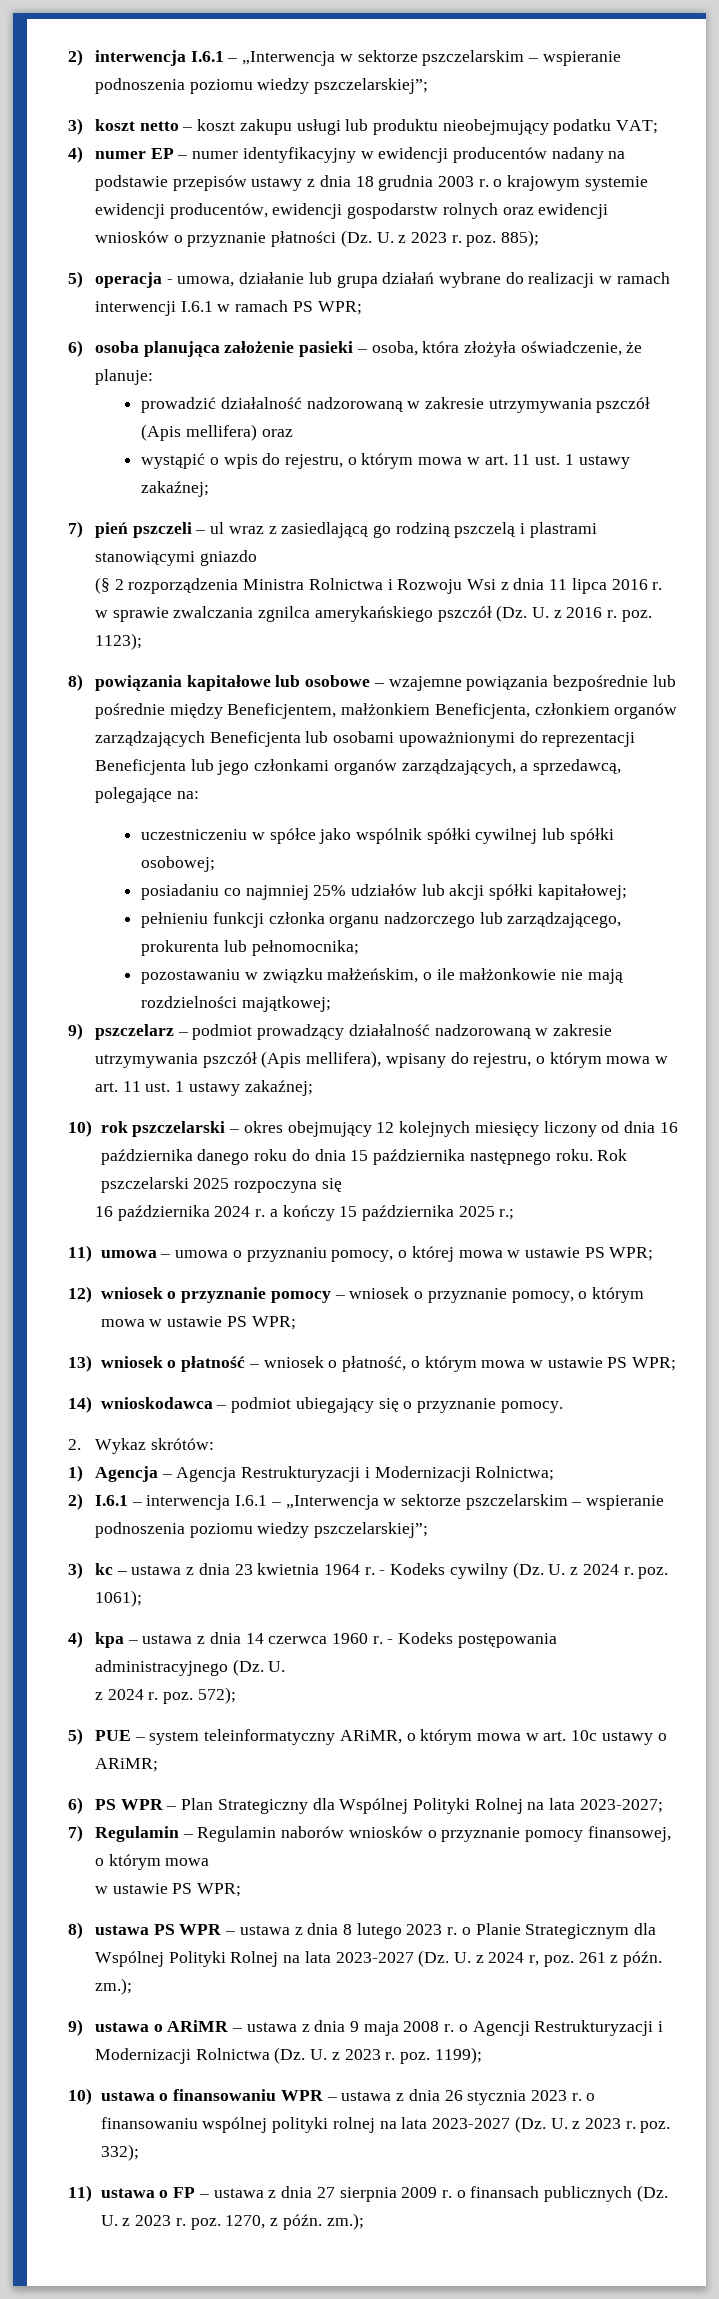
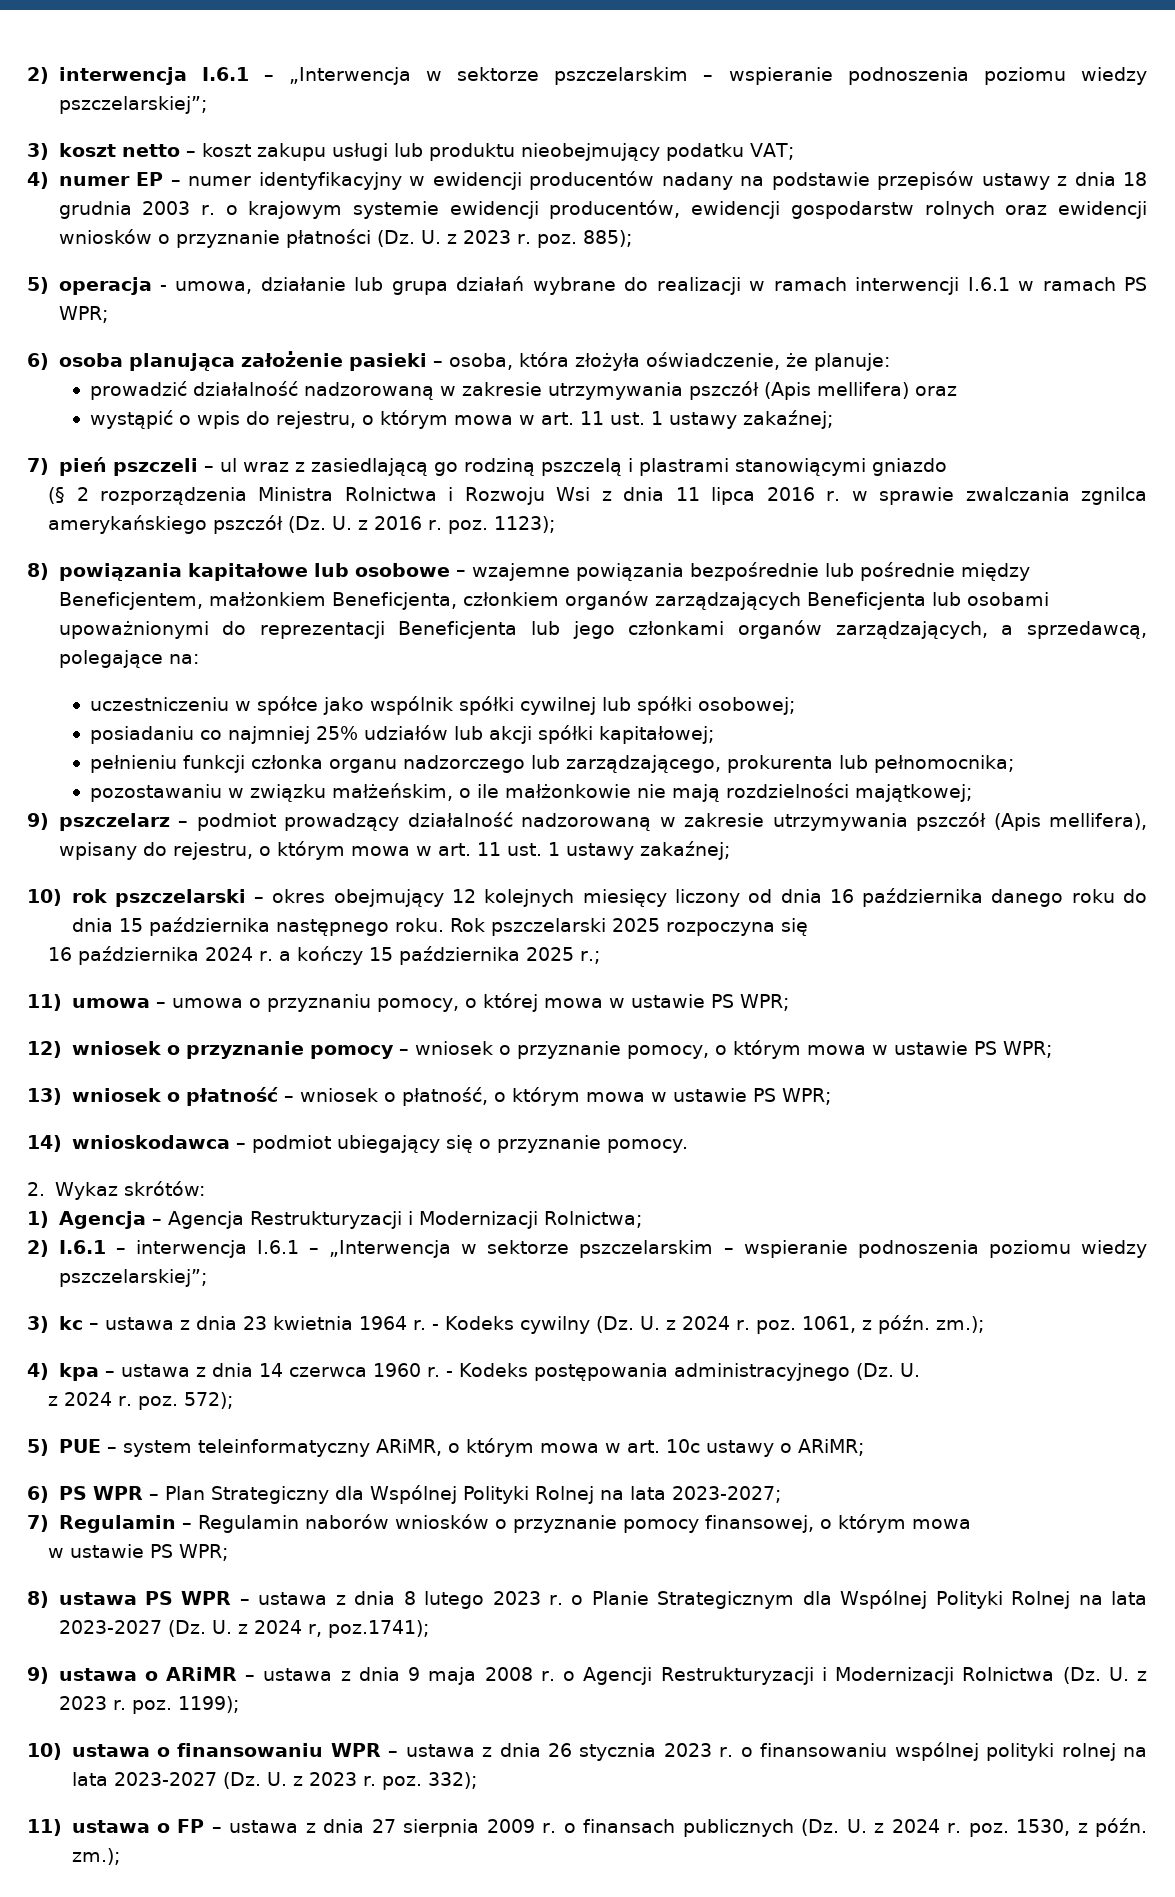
[94,1590,142,1607] 1061); -> [802,1315,985,1334] 1061, z późn. zm.);
[543,1951,663,1967] [94,1978,132,1995] poz. 261 z późn. zm.); -> [327,1620,429,1638] poz.1741);
[135,2215,266,2230] 2023 r. poz. 1270, -> [891,1819,1071,1837] 2024 r. poz. 1530,

